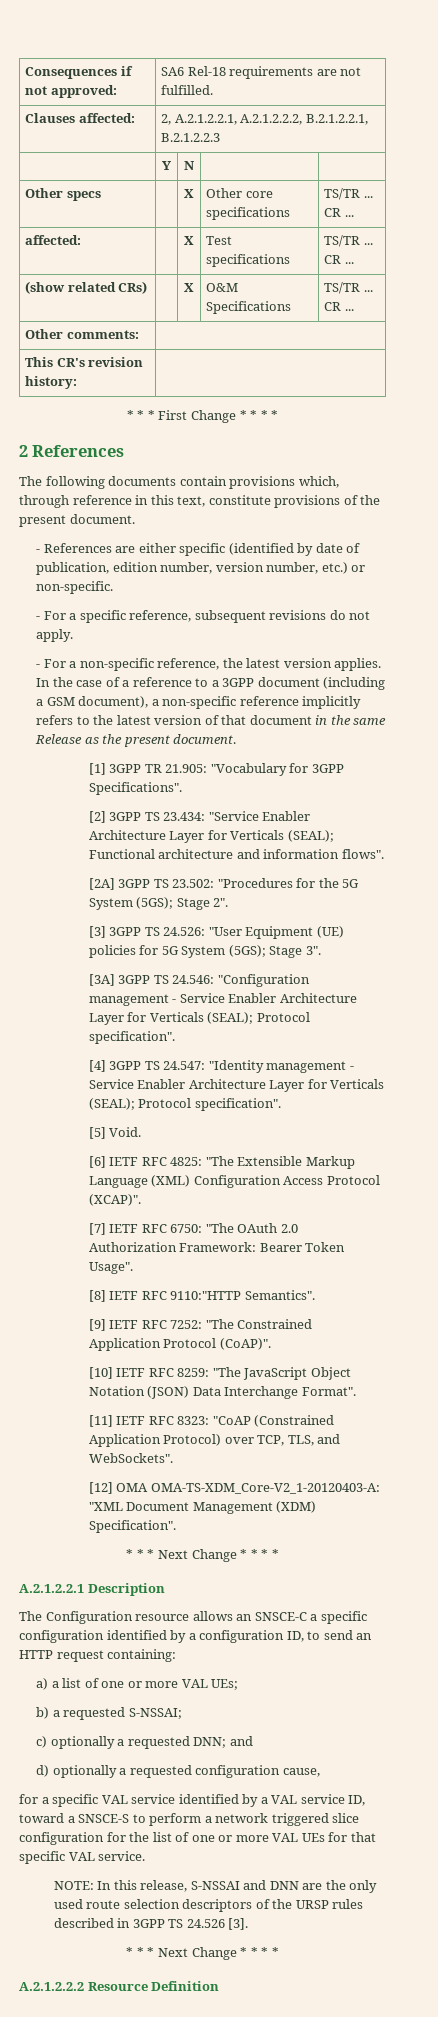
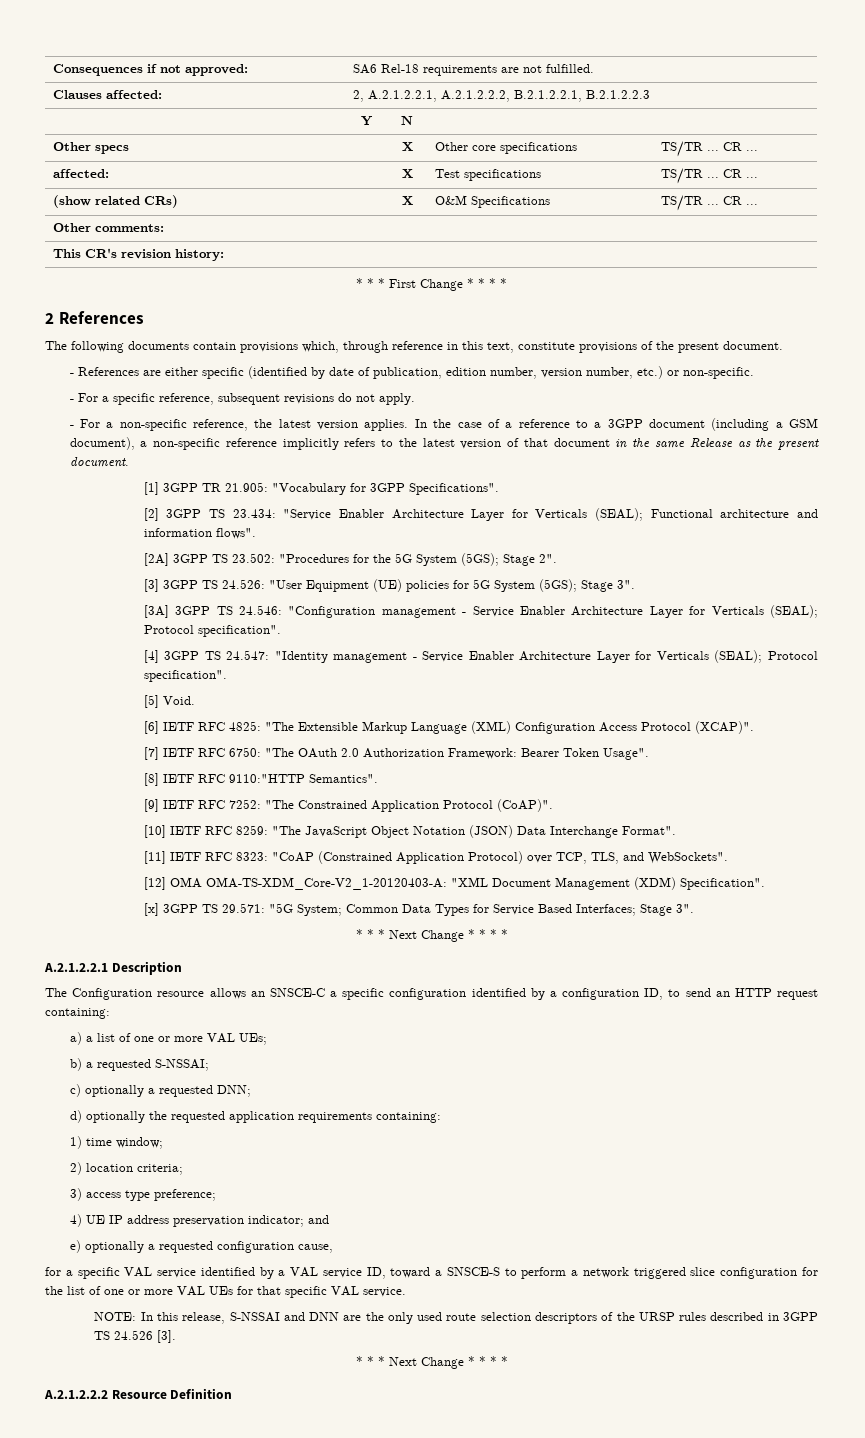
(176, 1526) none -> [143,903,694,916] // [x] 3GPP TS 29.571: "5G System; Common Data Types for Service Based Interfaces; Stage 3".
(227, 1742) none -> [69,1110,441,1123] [69,1136,163,1149] [69,1162,183,1175] [69,1188,216,1201] [69,1214,304,1227] // d) optionally the requested application requirements containing: // 1) time window; // 2) location criteria; // 3) access type preference; // 4) UE IP address preservation indicator;
[36,1765,50,1777] d) -> [69,1240,81,1253] e)

